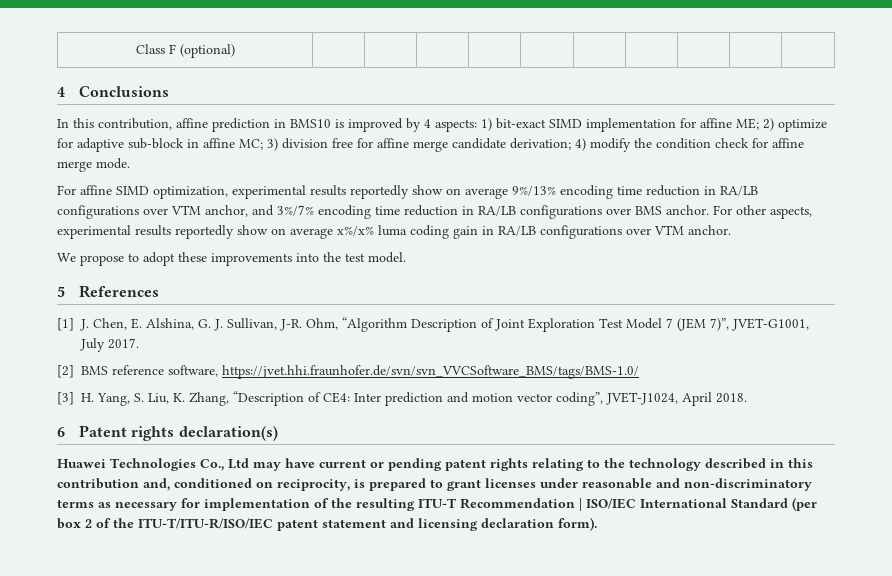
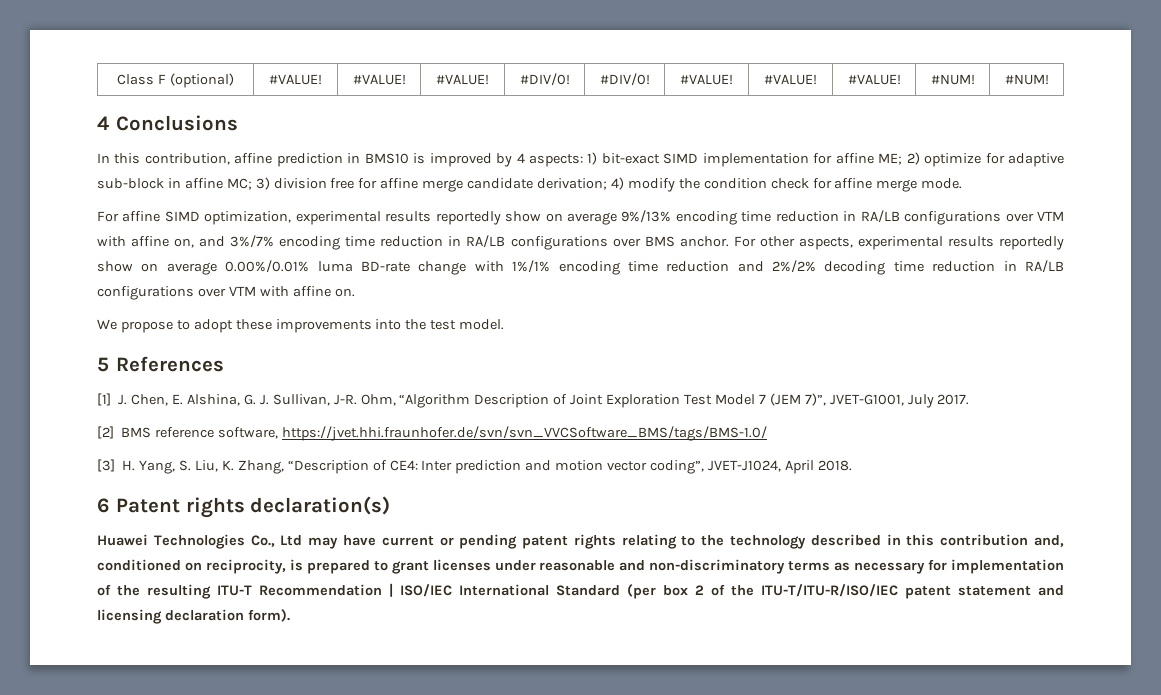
(235, 51) | | | | | | | | | -> [269,74,322,85] [352,74,406,85] [436,74,489,85] [519,73,570,86] [599,73,650,86] [680,74,733,85] [764,74,817,85] [847,74,901,85] [930,74,975,85] [1004,74,1049,85] #VALUE! | #VALUE! | #VALUE! | #DIV/0! | #DIV/0! | #VALUE! | #VALUE! | #VALUE! | #NUM! | #NUM!
[205,205,248,217] anchor, -> [97,236,195,248] with affine on,
[337,225,731,239] x%/x% luma coding gain in RA/LB configurations over VTM anchor. -> [225,260,1065,275] [97,286,355,300] 0.00%/0.01% luma BD-rate change with 1%/1% encoding time reduction and 2%/2% decoding time reduction in RA/LB configurations over VTM with affine on.

